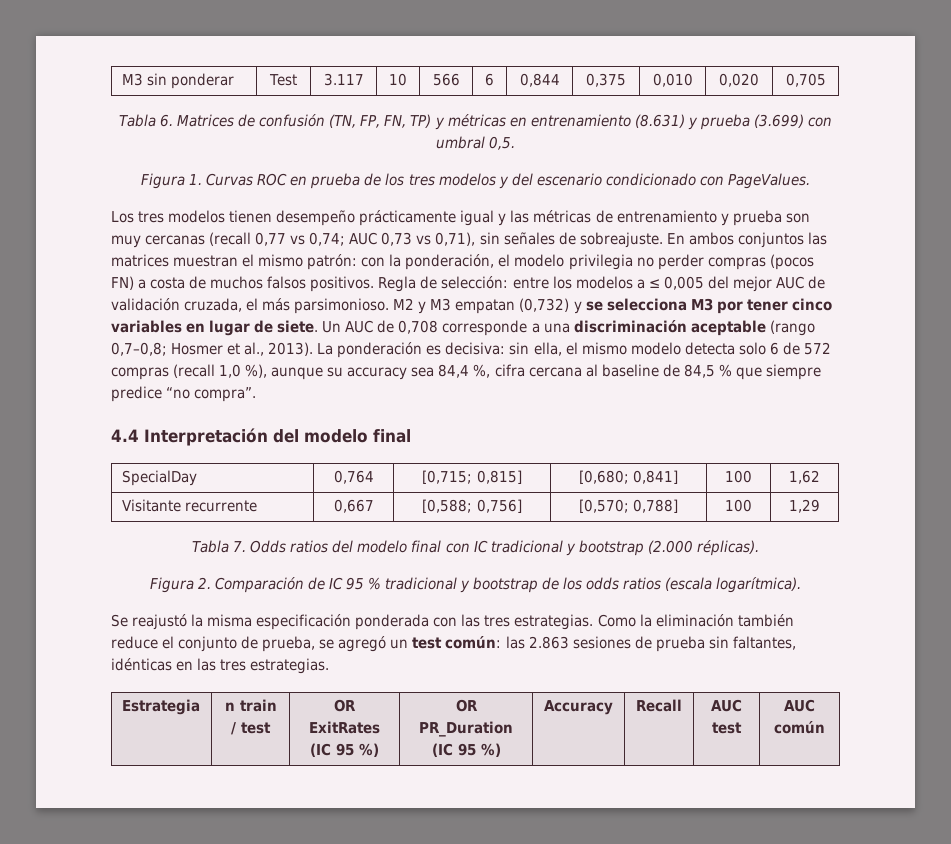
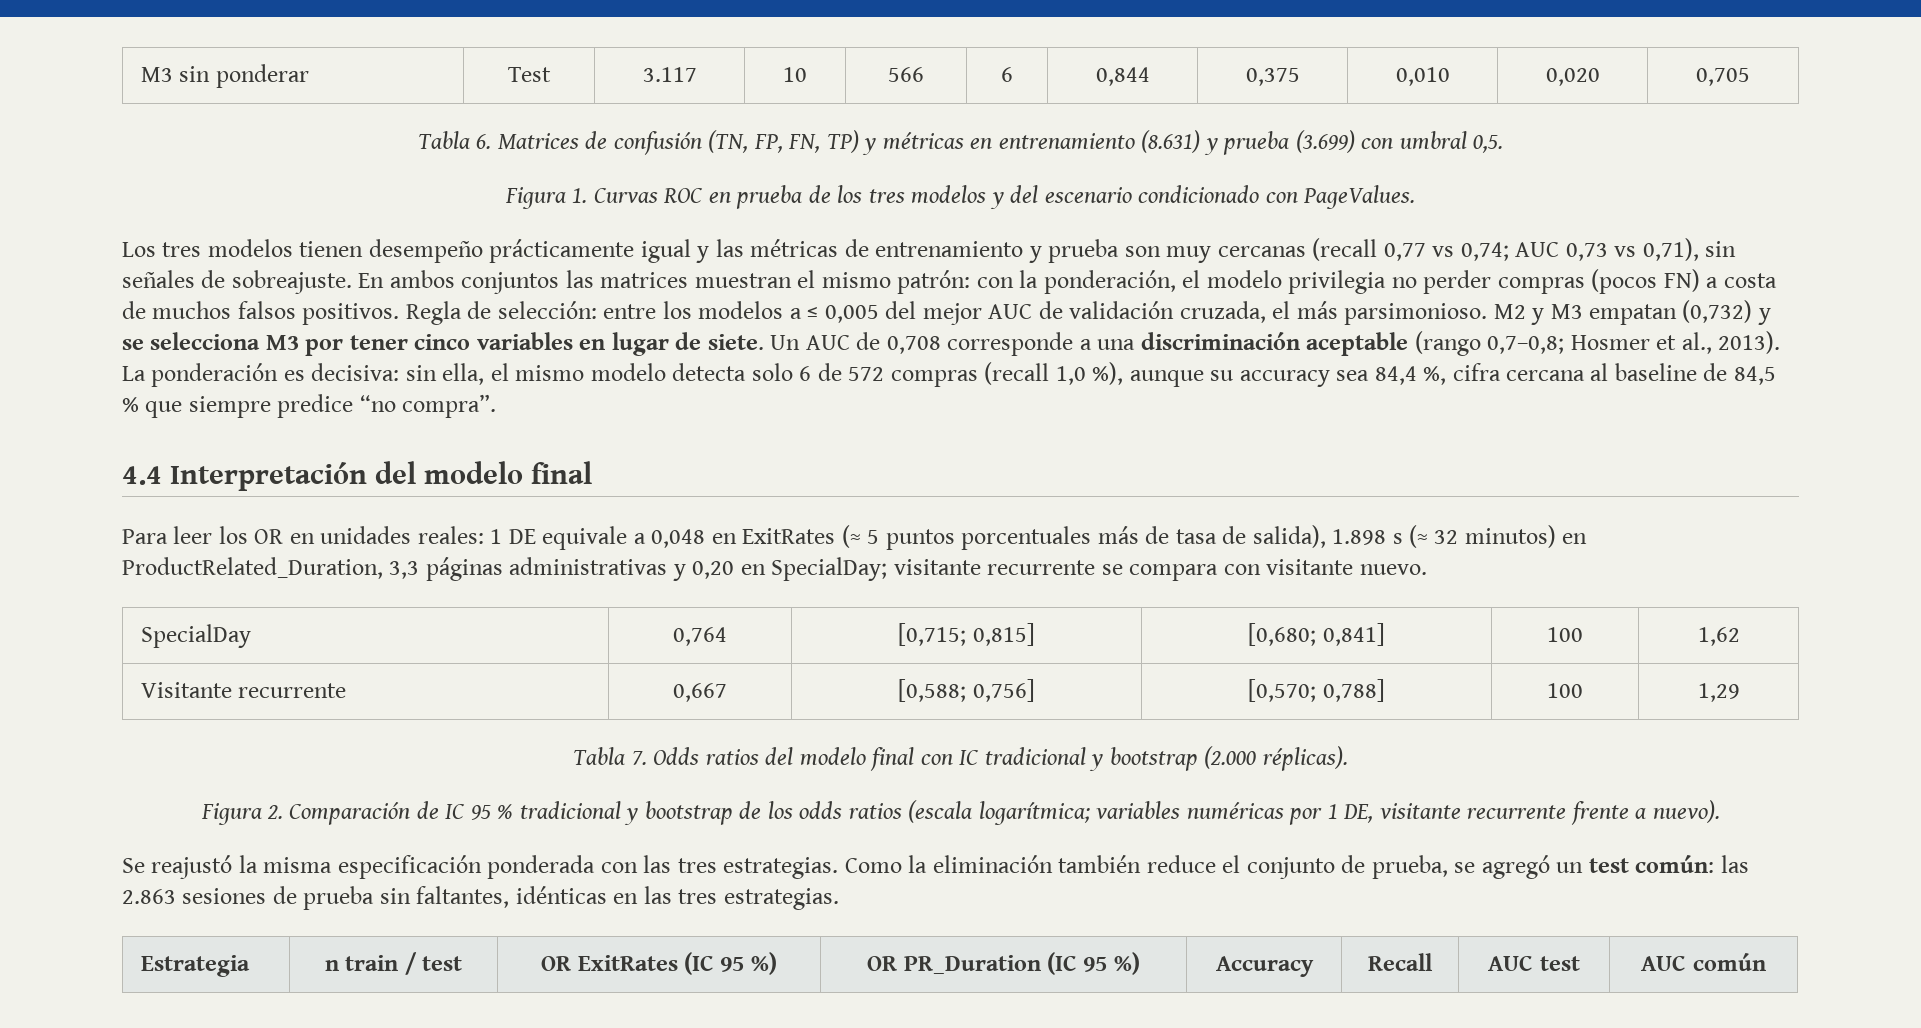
(411, 436) none -> [122,525,1588,550] [122,557,1427,581] // Para leer los OR en unidades reales: 1 DE equivale a 0,048 en ExitRates (≈ 5 puntos porcentuales más de tasa de salida), 1.898 s (≈ 32 minutos) en ProductRelated_Duration, 3,3 páginas administrativas y 0,20 en SpecialDay; visitante recurrente se compara con visitante nuevo.
[716,577,802,593] logarítmica). -> [978,800,1720,825] logarítmica; variables numéricas por 1 DE, visitante recurrente frente a nuevo).

